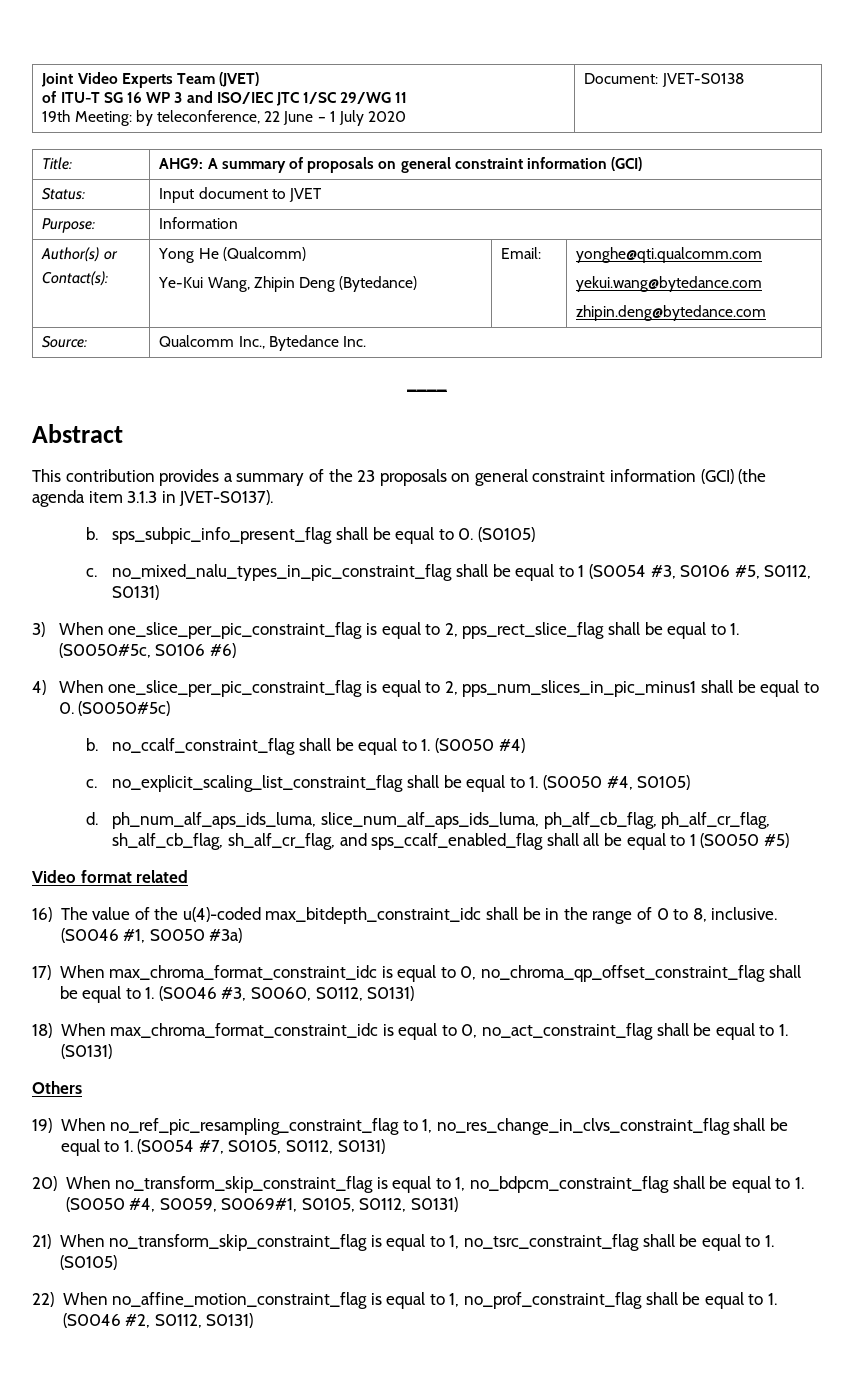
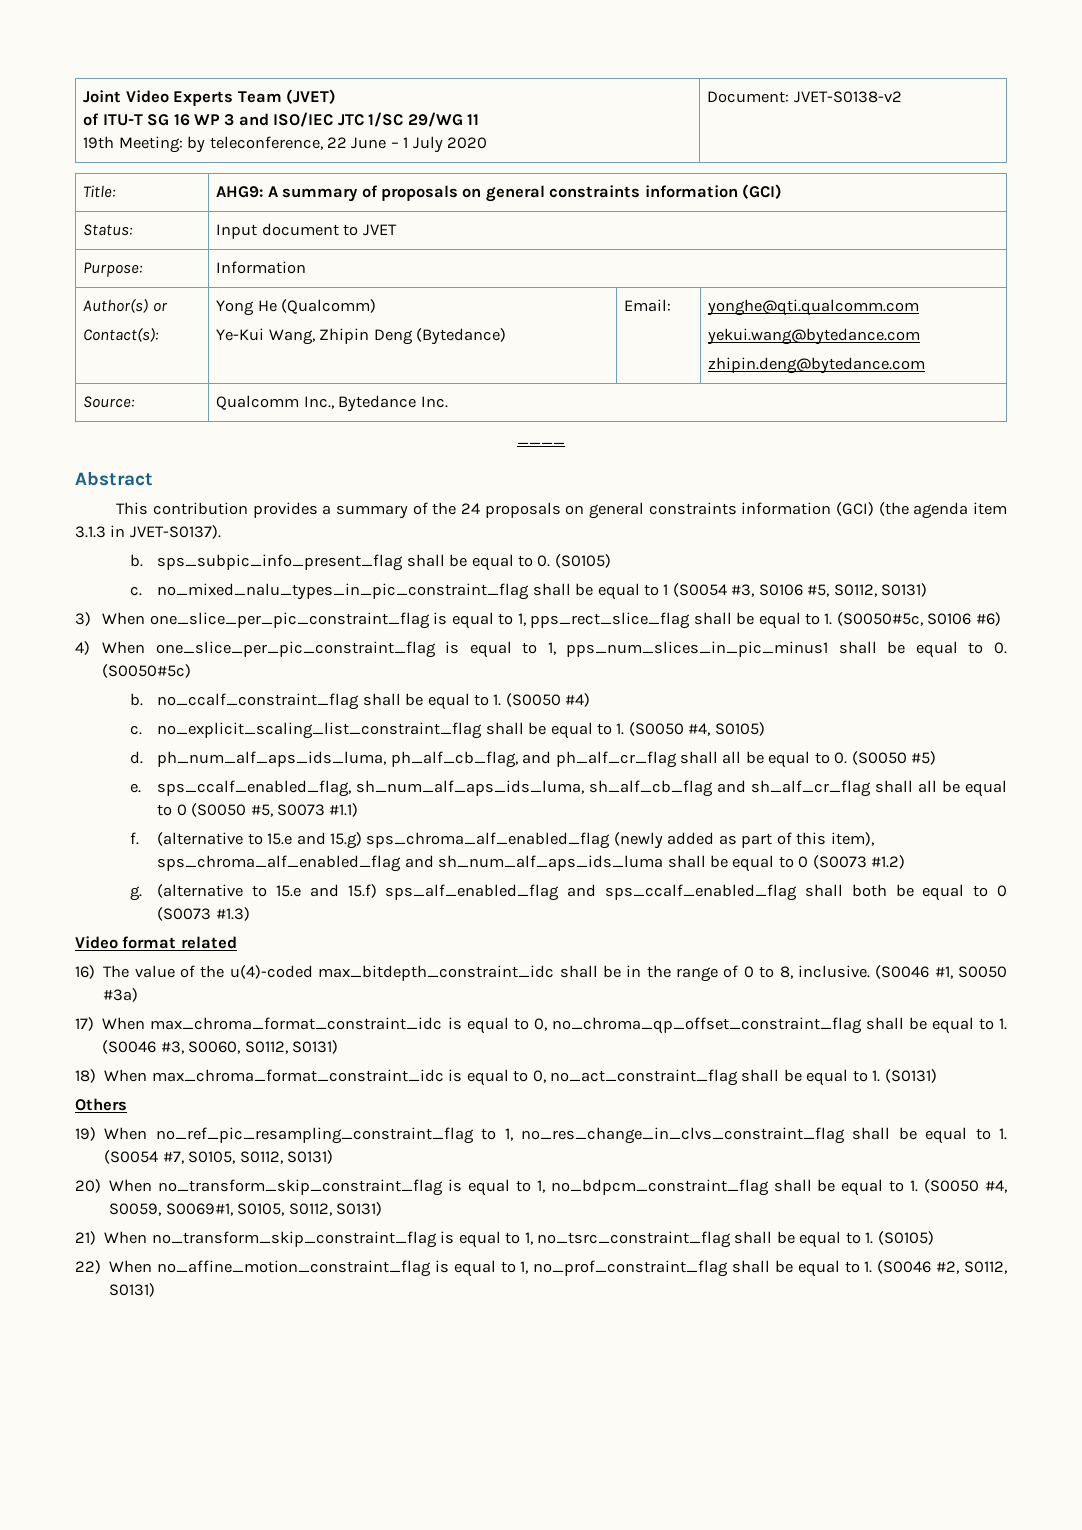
[661,73,744,87] JVET-S0138 -> [793,91,902,103] JVET-S0138-v2
[454,158,523,169] constraint -> [549,185,641,198] constraints
[357,469,606,486] 23 proposals on general constraint -> [461,502,737,519] 24 proposals on general constraints
[444,623,458,637] 2, -> [517,613,526,626] 1,
[444,681,458,695] 2, -> [547,642,556,655] 1,
[321,812,771,829] [112,833,696,850] slice_num_alf_aps_ids_luma, ph_alf_cb_flag, ph_alf_cr_flag, sh_alf_cb_flag, sh_alf_cr_flag, and sps_ccalf_enabled_flag shall all be equal to 1 -> [390,751,848,768] ph_alf_cb_flag, and ph_alf_cr_flag shall all be equal to 0.
(789, 840) none -> [129,780,1007,797] [157,803,359,817] [129,832,874,849] [157,855,906,872] [129,884,1007,901] [157,907,250,921] // e. sps_ccalf_enabled_flag, sh_num_alf_aps_ids_luma, sh_alf_cb_flag and sh_alf_cr_flag shall all be equal to 0 (S0050 #5, S0073 #1.1) // f. (alternative to 15.e and 15.g) sps_chroma_alf_enabled_flag (newly added as part of this item), sps_chroma_alf_enabled_flag and sh_num_alf_aps_ids_luma shall be equal to 0 (S0073 #1.2) // g. (alternative to 15.e and 15.f) sps_alf_enabled_flag and sps_ccalf_enabled_flag shall both be equal to 0 (S0073 #1.3)

